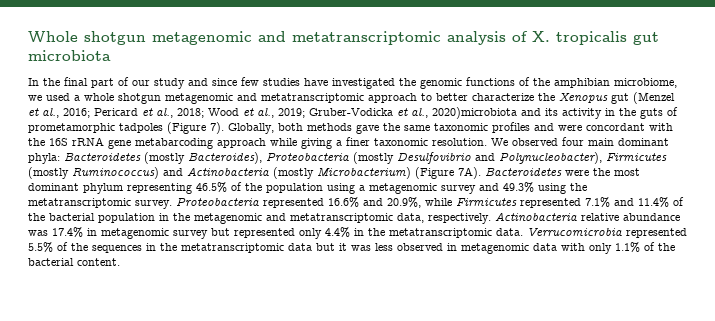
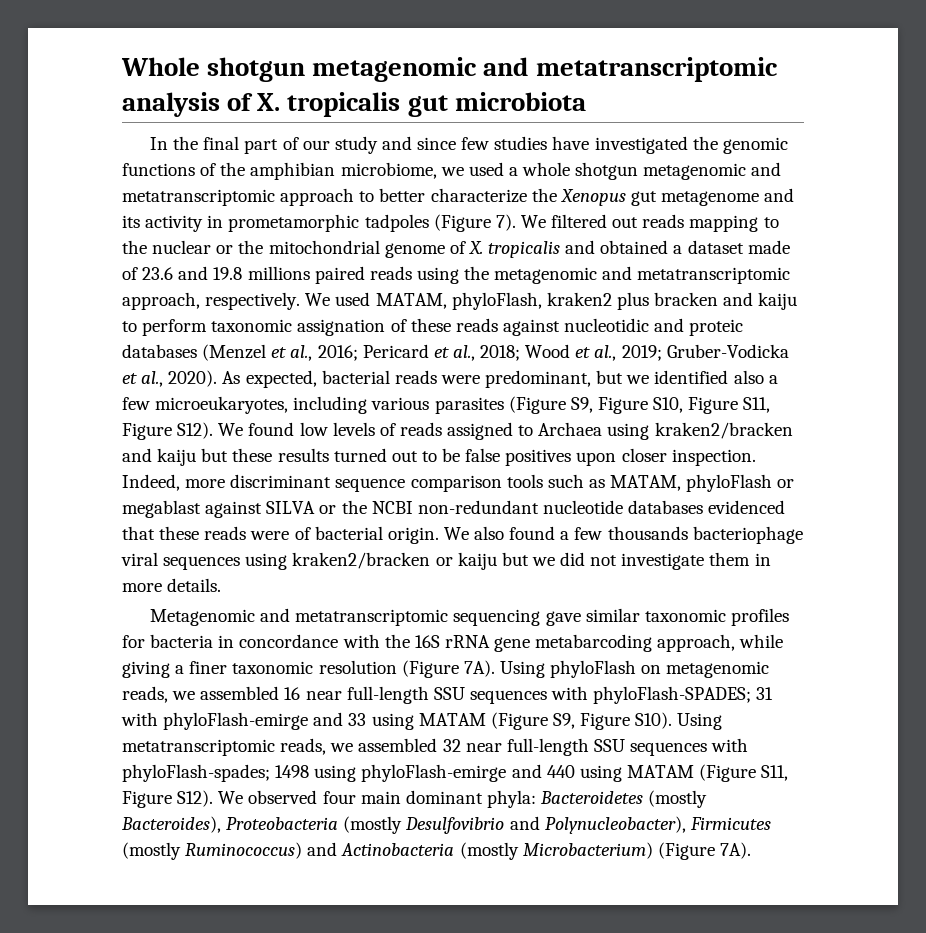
(629, 98) none -> [661,188,795,206] [122,214,779,232] [122,240,790,258] [122,266,791,284] [122,292,798,310] [122,318,744,336] [122,344,197,358] metagenome and its activity in prometamorphic tadpoles (Figure 7). We filtered out reads mapping to the nuclear or the mitochondrial genome of X. tropicalis and obtained a dataset made of 23.6 and 19.8 millions paired reads using the metagenomic and metatranscriptomic approach, respectively. We used MATAM, phyloFlash, kraken2 plus bracken and kaiju to perform taxonomic assignation of these reads against nucleotidic and proteic databases
[432,107,678,119] [28,122,645,134] 2020)microbiota and its activity in the guts of prometamorphic tadpoles (Figure 7). Globally, both methods gave the same taxonomic profiles and were concordant -> [168,370,778,388] [122,396,771,414] [122,422,793,440] [122,448,756,466] [122,474,795,492] [122,500,786,518] [122,526,803,544] [121,552,771,570] [122,578,222,592] [149,608,789,626] [122,634,339,648] 2020). As expected, bacterial reads were predominant, but we identified also a few microeukaryotes, including various parasites (Figure S9, Figure S10, Figure S11, Figure S12). We found low levels of reads assigned to Archaea using kraken2/bracken and kaiju but these results turned out to be false positives upon closer inspection. Indeed, more discriminant sequence comparison tools such as MATAM, phyloFlash or megablast against SILVA or the NCBI non-redundant nucleotide databases evidenced that these reads were of bacterial origin. We also found a few thousands bacteriophage viral sequences using kraken2/bracken or kaiju but we did not investigate them in more details. // Metagenomic and metatranscriptomic sequencing gave similar taxonomic profiles for bacteria in concordance
[217,138,266,148] approach -> [657,634,736,652] approach,
[432,138,487,146] resolution. -> [318,660,770,678] [122,686,774,704] [121,712,723,730] [122,738,749,756] [122,764,789,782] [122,790,214,808] resolution (Figure 7A). Using phyloFlash on metagenomic reads, we assembled 16 near full-length SSU sequences with phyloFlash-SPADES; 31 with phyloFlash-emirge and 33 using MATAM (Figure S9, Figure S10). Using metatranscriptomic reads, we assembled 32 near full-length SSU sequences with phyloFlash-spades; 1498 using phyloFlash-emirge and 440 using MATAM (Figure S11, Figure S12).
[485,168,640,177] [28,182,587,194] [28,197,684,209] [28,212,680,224] [28,227,687,239] [28,242,675,254] [28,258,120,266] Bacteroidetes were the most dominant phylum representing 46.5% of the population using a metagenomic survey and 49.3% using the metatranscriptomic survey. Proteobacteria represented 16.6% and 20.9%, while Firmicutes represented 7.1% and 11.4% of the bacterial population in the metagenomic and metatranscriptomic data, respectively. Actinobacteria relative abundance was 17.4% in metagenomic survey but represented only 4.4% in the metatranscriptomic data. Verrucomicrobia represented 5.5% of the sequences in the metatranscriptomic data but it was less observed in metagenomic data with only 1.1% of the bacterial content. -> (751, 850) none

